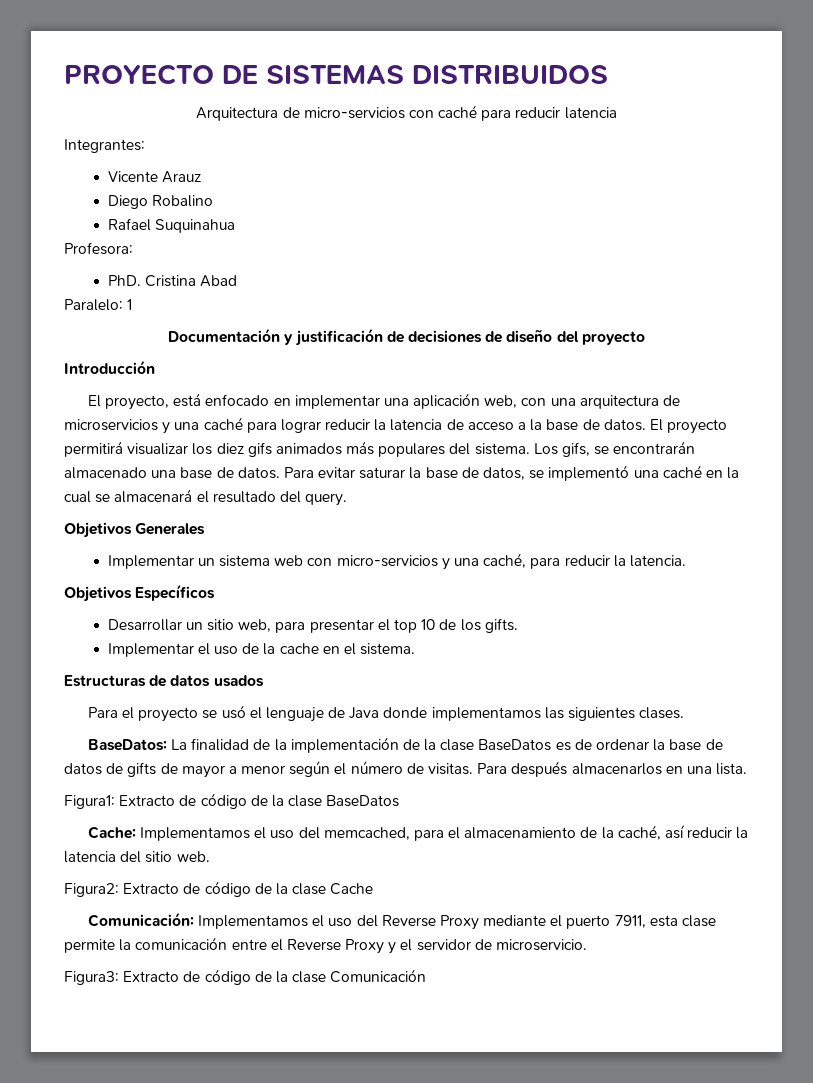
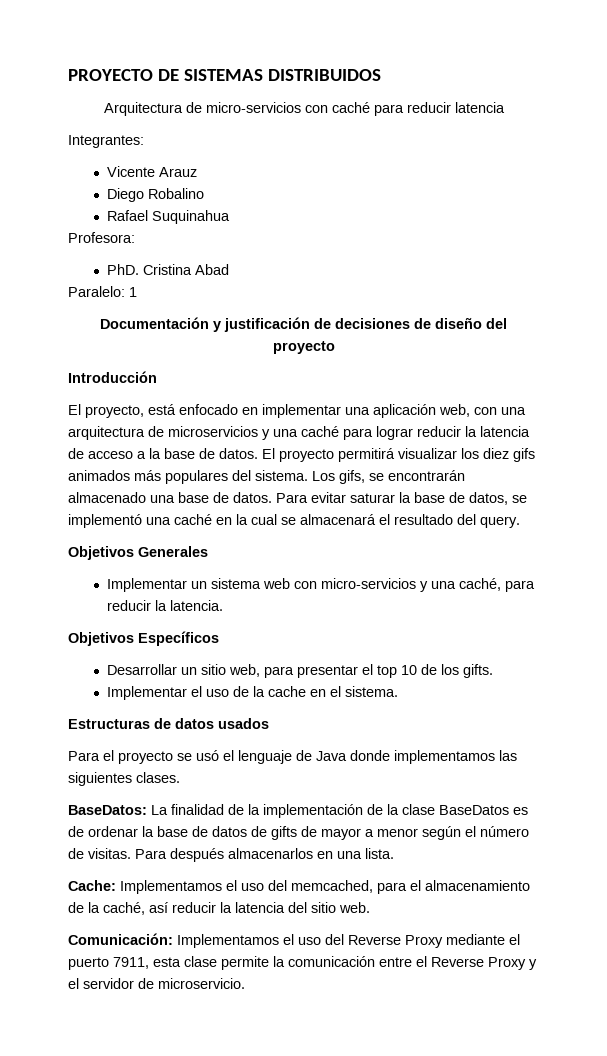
[64,793,400,809] // Figura1: Extracto de código de la clase BaseDatos -> (394, 853) none
[64,881,374,897] // Figura2: Extracto de código de la clase Cache -> (370, 907) none
[64,969,427,985] // Figura3: Extracto de código de la clase Comunicación -> (245, 983) none

